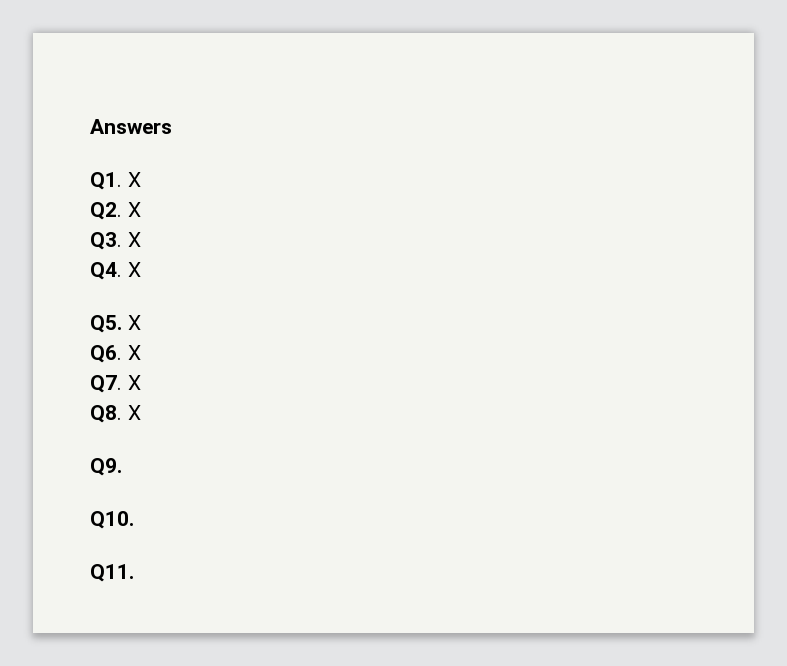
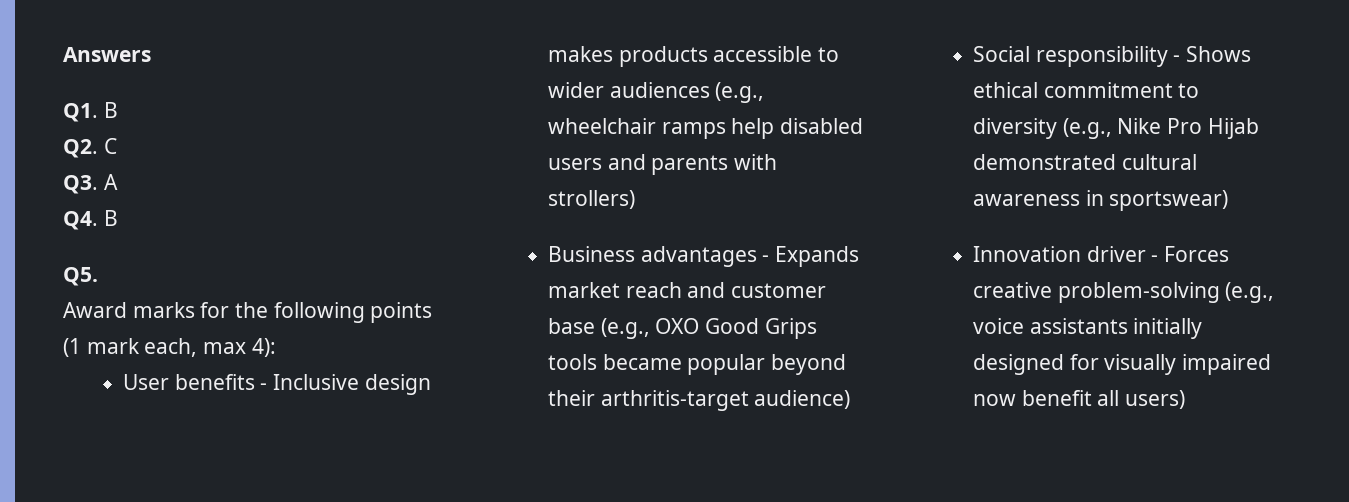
[127,172,141,187] X -> [103,102,118,118] B
[127,202,141,217] X -> [103,138,117,154] C
[127,232,141,247] X -> [103,174,118,190] A
[127,262,141,277] X -> [103,210,118,226] B
[127,315,141,330] [90,345,141,363] [90,375,141,393] [90,405,141,423] [90,458,122,476] [90,511,134,529] [90,564,134,582] X // Q6. X // Q7. X // Q8. X // Q9. // Q10. // Q11. -> [63,302,433,323] [63,338,276,357] [122,374,431,395] [547,46,839,67] [547,82,765,103] [547,118,863,139] [547,154,777,175] [547,190,635,209] [547,246,859,267] [547,282,826,298] [547,318,817,339] [547,354,846,375] [547,390,851,411] [972,46,1251,67] [972,82,1200,98] [972,118,1259,139] [972,154,1197,170] [972,190,1229,211] [972,246,1229,262] [972,282,1275,303] [972,318,1203,339] [972,354,1271,375] [972,390,1185,409] // Award marks for the following points (1 mark each, max 4): // User benefits - Inclusive design makes products accessible to wider audiences (e.g., wheelchair ramps help disabled users and parents with strollers) // Business advantages - Expands market reach and customer base (e.g., OXO Good Grips tools became popular beyond their arthritis-target audience) // Social responsibility - Shows ethical commitment to diversity (e.g., Nike Pro Hijab demonstrated cultural awareness in sportswear) // Innovation driver - Forces creative problem-solving (e.g., voice assistants initially designed for visually impaired now benefit all users)

